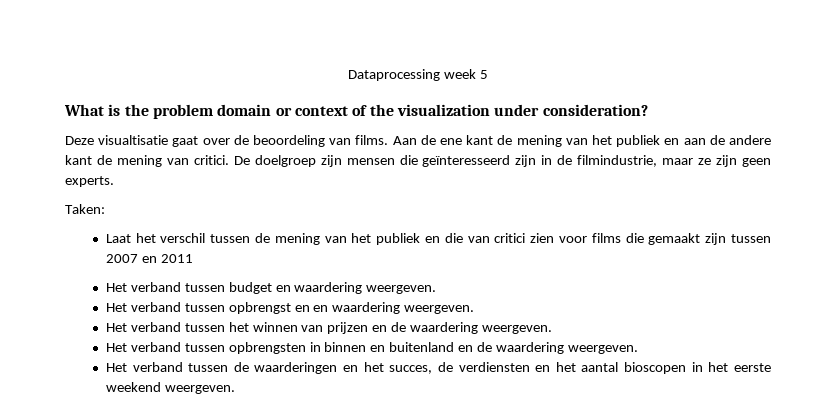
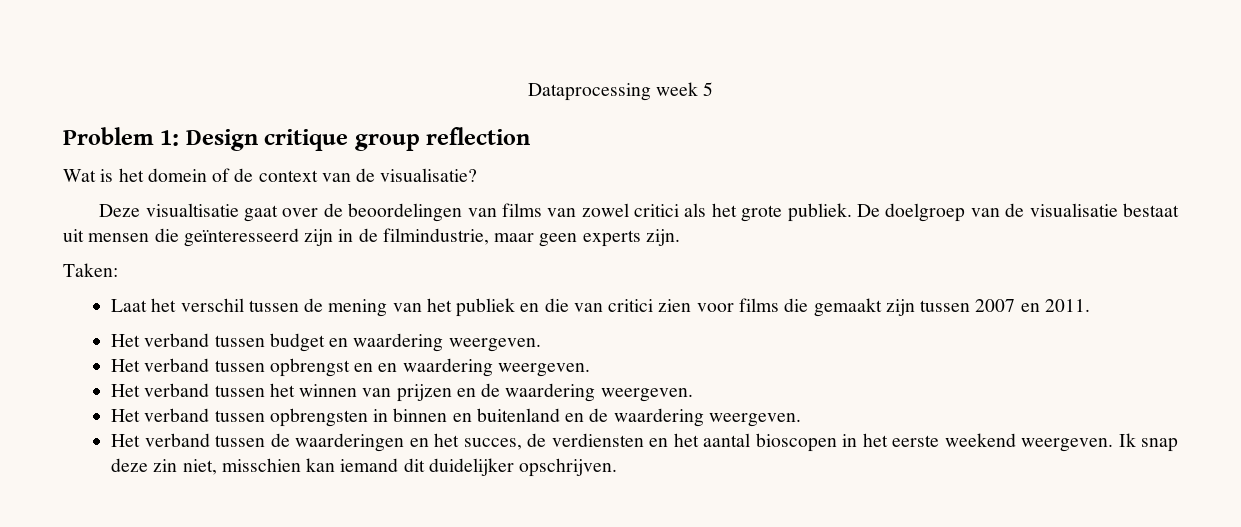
[64,104,648,119] What is the problem domain or context of the visualization under consideration? -> [63,127,531,151] [63,168,478,182] Problem 1: Design critique group reflection // Wat is het domein of de context van de visualisatie?
[252,135,772,147] [65,155,342,167] beoordeling van films. Aan de ene kant de mening van het publiek en aan de andere kant de mening van critici. De doelgroep zijn -> [348,203,1180,222] [63,229,84,242] beoordelingen van films van zowel critici als het grote publiek. De doelgroep van de visualisatie bestaat uit
[698,155,772,167] [65,176,114,187] ze zijn geen experts. -> [539,229,680,247] geen experts zijn.
[160,254,193,263] 2011 -> [1044,299,1090,312] 2011.
(235, 389) none -> [1118,433,1179,452] [111,458,618,477] Ik snap deze zin niet, misschien kan iemand dit duidelijker opschrijven.

